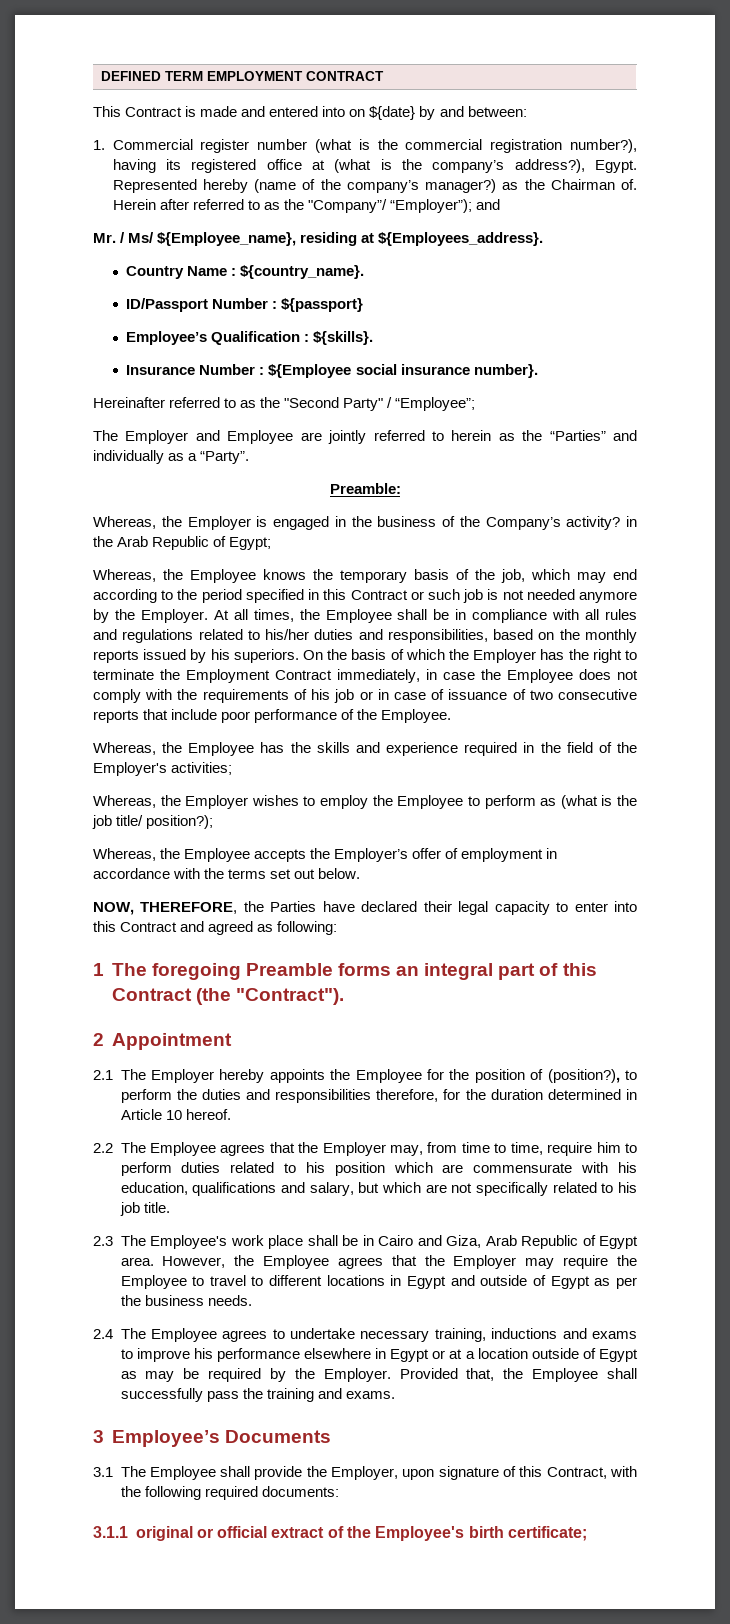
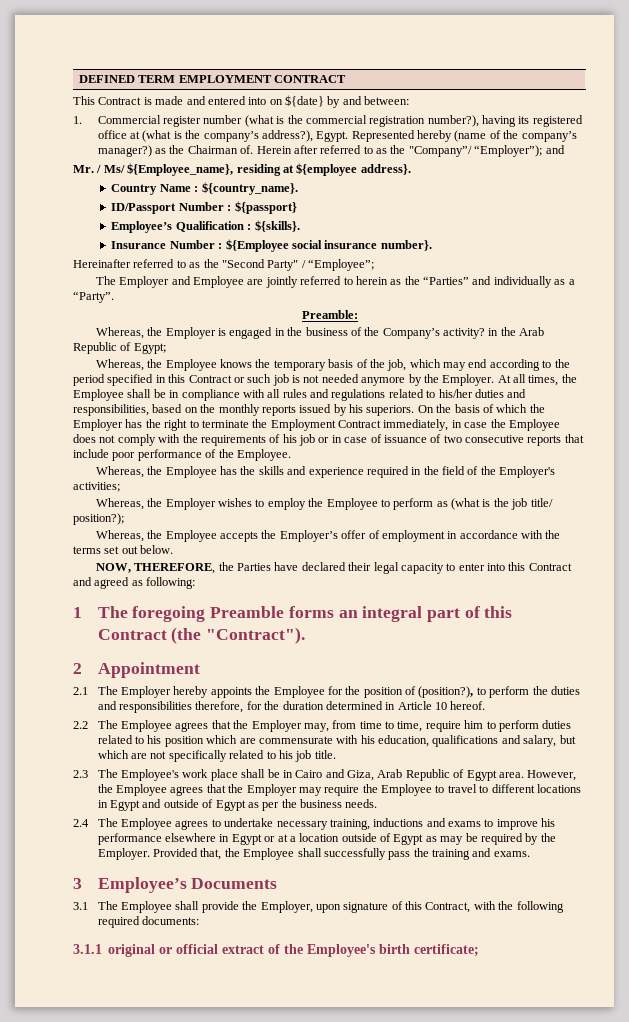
[378,232,544,246] ${Employees_address}. -> [296,163,411,176] ${employee address}.

